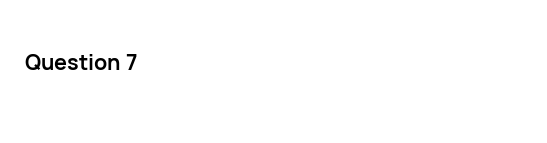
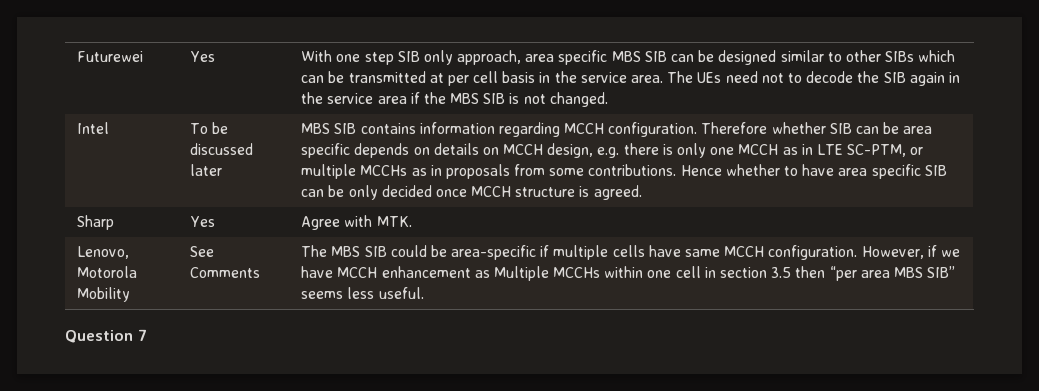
(25, 62) none -> [77,51,144,62] [190,51,216,62] [301,50,956,65] [301,71,960,86] [301,92,608,107] [77,122,110,134] [190,122,229,134] [190,143,254,155] [190,164,223,176] [301,122,933,137] [301,143,924,158] [301,164,947,179] [301,185,642,200] [77,215,115,230] [190,216,216,227] [301,215,412,230] [77,246,130,259] [77,266,138,278] [77,287,131,302] [190,246,215,257] [190,267,261,278] [301,245,960,260] [301,266,956,281] [301,287,424,299] Futurewei | Yes | With one step SIB only approach, area specific MBS SIB can be designed similar to other SIBs which can be transmitted at per cell basis in the service area. The UEs need not to decode the SIB again in the service area if the MBS SIB is not changed. // Intel | To be discussed later | MBS SIB contains information regarding MCCH configuration. Therefore whether SIB can be area specific depends on details on MCCH design, e.g. there is only one MCCH as in LTE SC-PTM, or multiple MCCHs as in proposals from some contributions. Hence whether to have area specific SIB can be only decided once MCCH structure is agreed. // Sharp | Yes | Agree with MTK. // Lenovo, Motorola Mobility | See Comments | The MBS SIB could be area-specific if multiple cells have same MCCH configuration. However, if we have MCCH enhancement as Multiple MCCHs within one cell in section 3.5 then “per area MBS SIB” seems less useful. //

